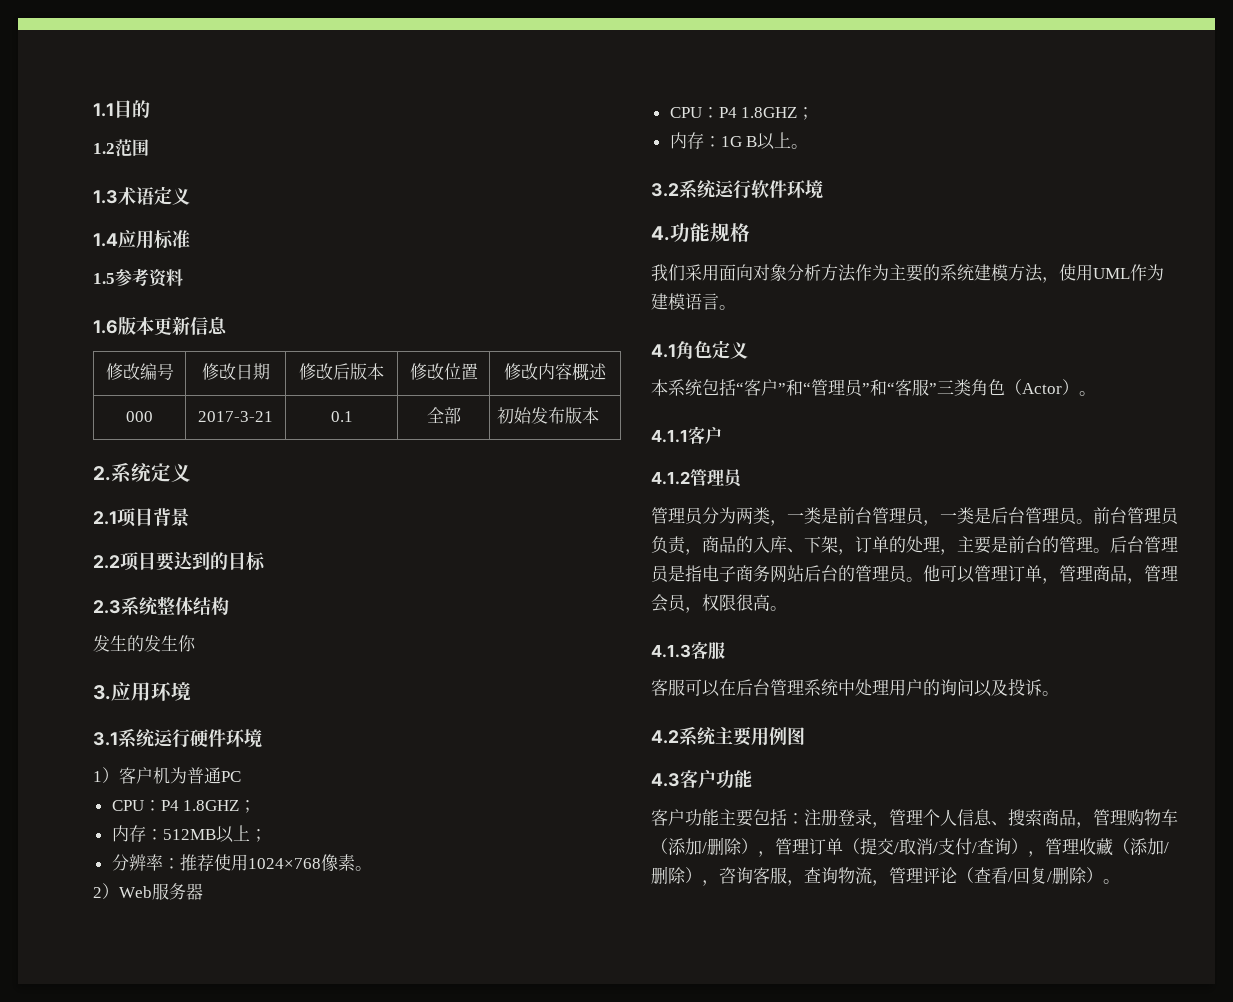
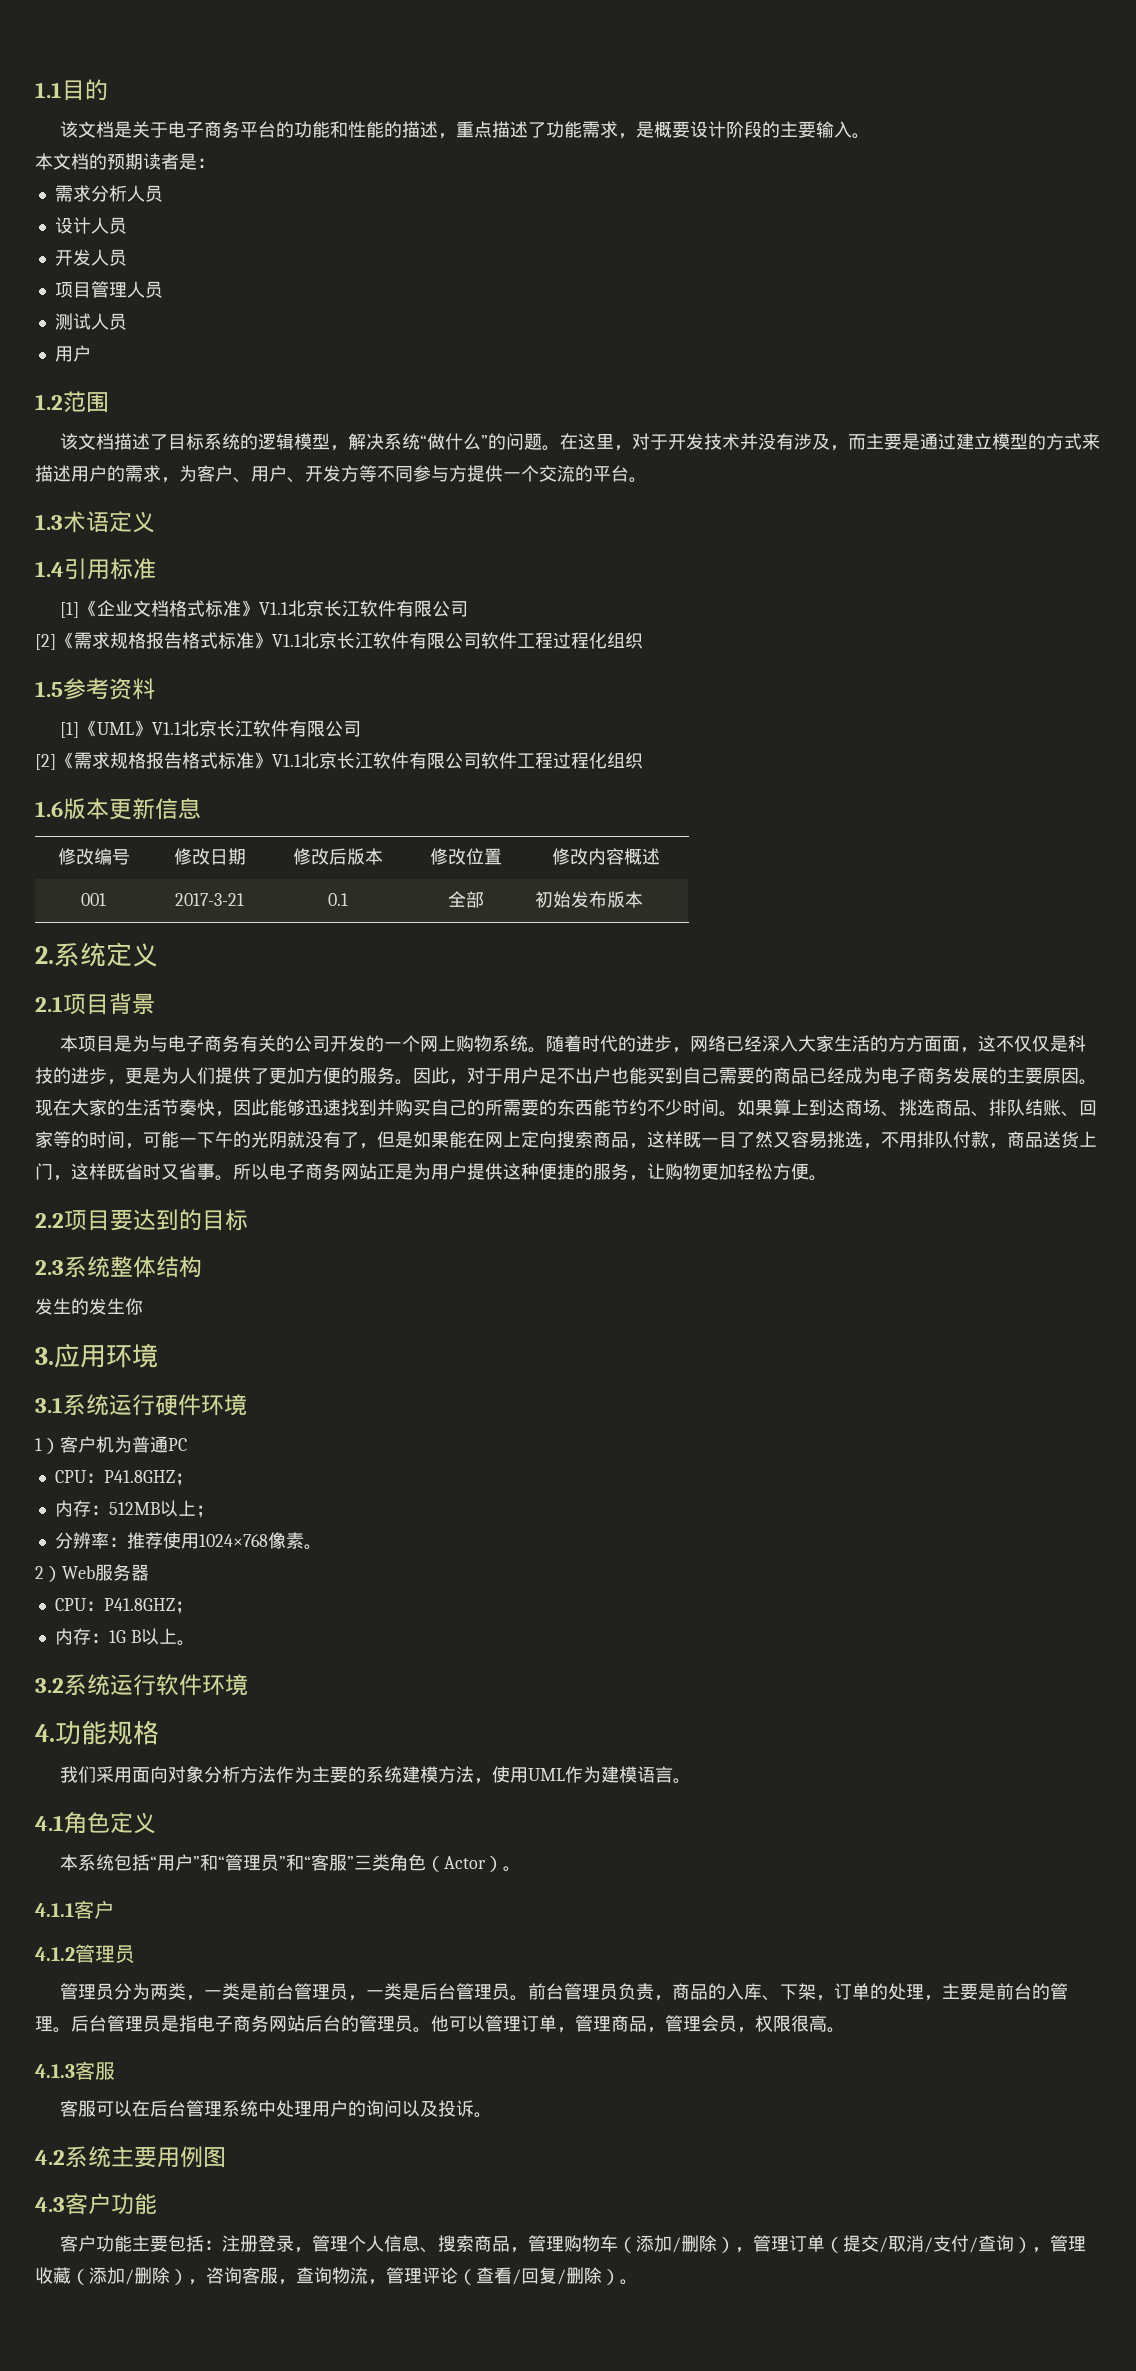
[93,139,149,157] 1.2范围 -> [59,121,870,139] [35,153,215,170] [54,185,163,202] [54,217,127,234] [54,249,127,266] [54,281,163,298] [54,313,127,330] [54,345,91,362] [35,391,109,413] [59,433,1100,451] [35,465,647,483] 该文档是关于电子商务平台的功能和性能的描述，重点描述了功能需求，是概要设计阶段的主要输入。 // 本文档的预期读者是： // 需求分析人员 // 设计人员 // 开发人员 // 项目管理人员 // 测试人员 // 用户 // 1.2范围 // 该文档描述了目标系统的逻辑模型，解决系统“做什么”的问题。在这里，对于开发技术并没有涉及，而主要是通过建立模型的方式来描述用户的需求，为客户、用户、开发方等不同参与方提供一个交流的平台。
[118,230,136,248] 应 -> [64,558,87,580] 引
[93,268,183,287] 1.5参考资料 -> [59,600,468,618] [35,632,643,650] [35,678,155,700] [59,720,361,738] [35,752,643,770] [1]《企业文档格式标准》V1.1北京长江软件有限公司 // [2]《需求规格报告格式标准》V1.1北京长江软件有限公司软件工程过程化组织 // 1.5参考资料 // [1]《UML》V1.1北京长江软件有限公司 // [2]《需求规格报告格式标准》V1.1北京长江软件有限公司软件工程过程化组织
[126,411,153,422] 000 -> [81,893,106,906] 001
(190, 517) none -> [59,1035,1086,1053] [35,1067,1097,1085] [35,1099,1097,1117] [35,1131,1097,1149] [35,1163,827,1181] // 本项目是为与电子商务有关的公司开发的一个网上购物系统。随着时代的进步，网络已经深入大家生活的方方面面，这不仅仅是科技的进步，更是为人们提供了更加方便的服务。因此，对于用户足不出户也能买到自己需要的商品已经成为电子商务发展的主要原因。现在大家的生活节奏快，因此能够迅速找到并购买自己的所需要的东西能节约不少时间。如果算上到达商场、挑选商品、排队结账、回家等的时间，可能一下午的光阴就没有了，但是如果能在网上定向搜索商品，这样既一目了然又容易挑选，不用排队付款，商品送货上门，这样既省时又省事。所以电子商务网站正是为用户提供这种便捷的服务，让购物更加轻松方便。
[160,800,240,811] P4 1.8GHZ -> [103,1470,175,1483] P41.8GHZ
[718,107,798,118] P4 1.8GHZ -> [103,1598,175,1611] P41.8GHZ
[744,379,761,396] 客 -> [156,1855,175,1871] 用

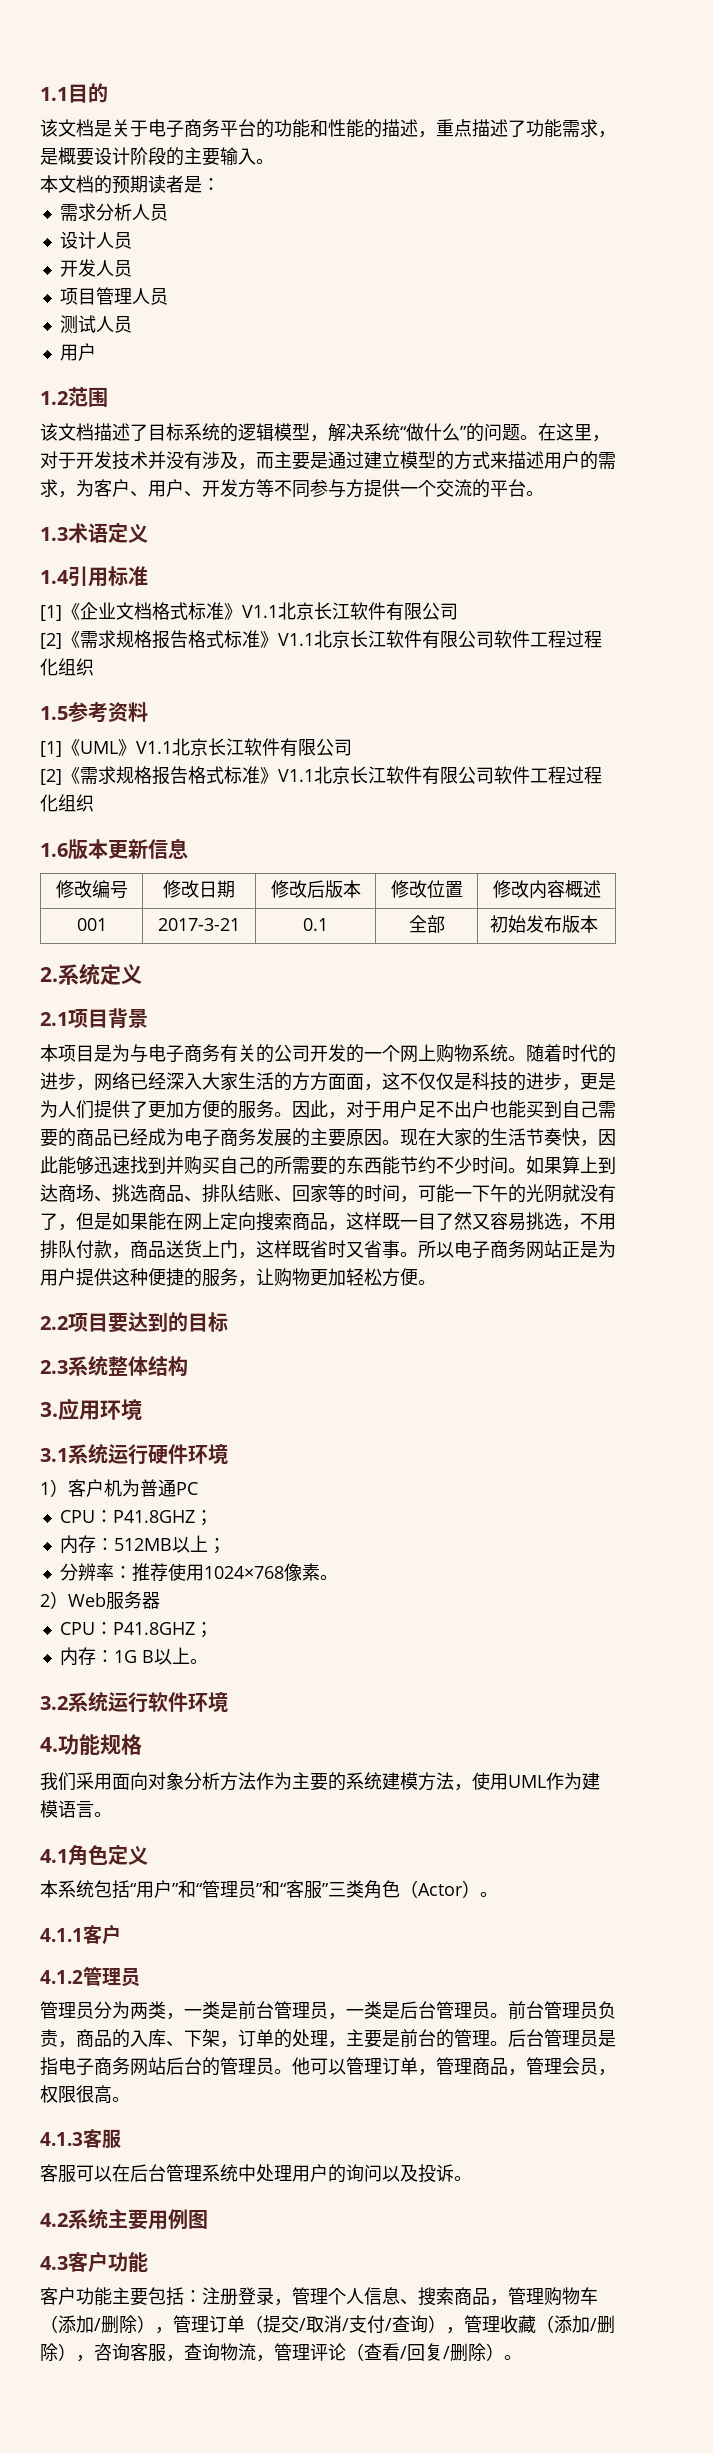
[35,1298,143,1315] // 发生的发生你 -> (188, 1366) none

